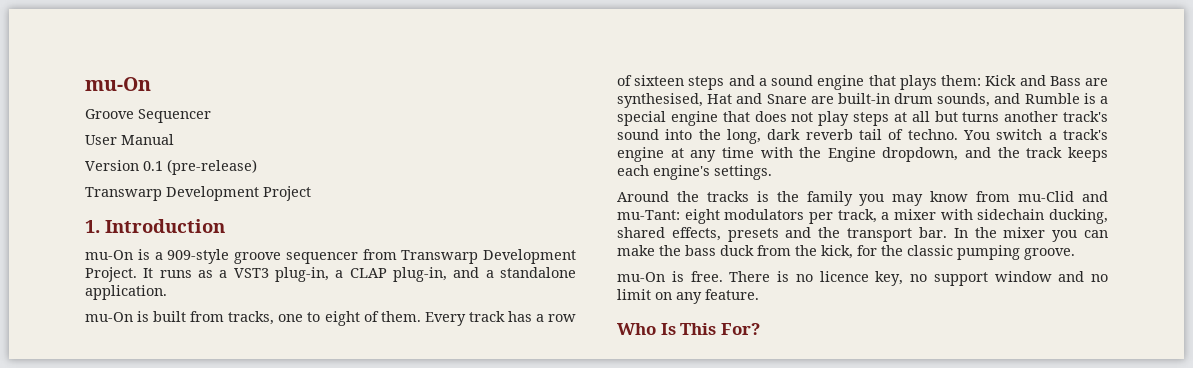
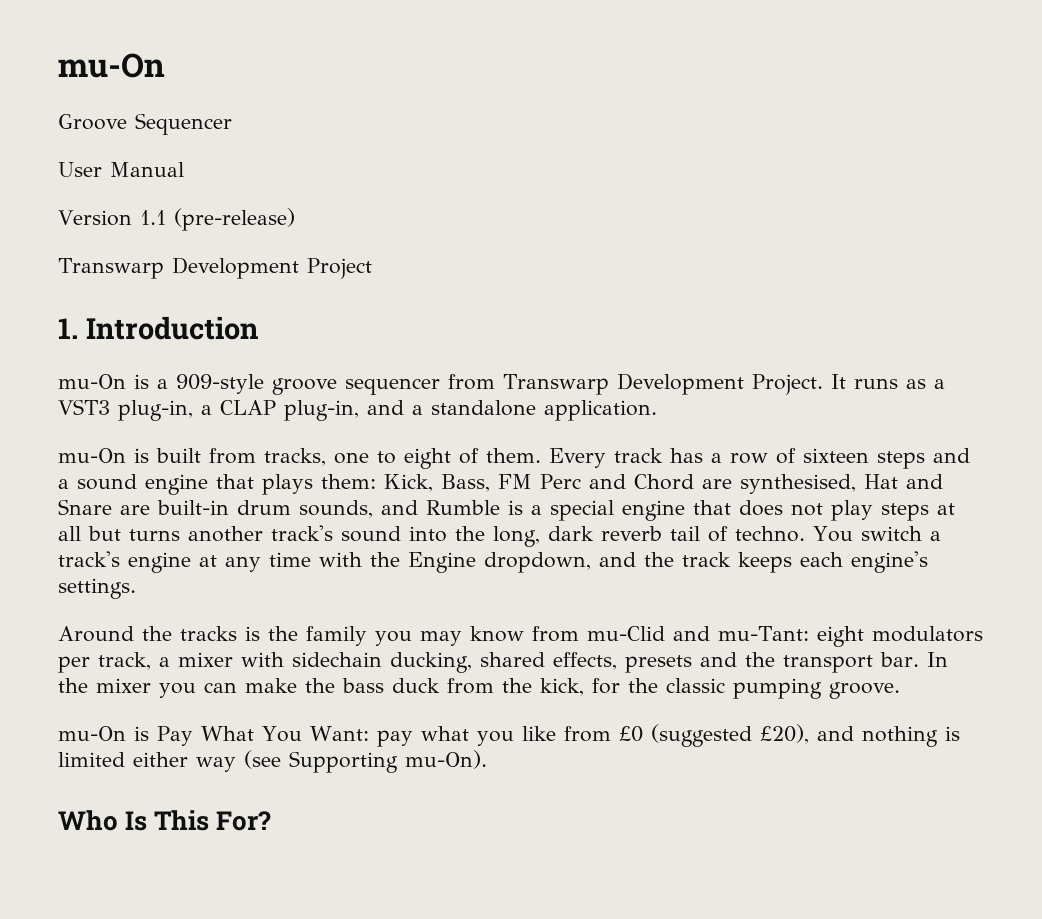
[143,161,163,171] 0.1 -> [139,210,166,225] 1.1
[985,75,1081,86] Kick and Bass -> [384,474,694,492] Kick, Bass, FM Perc and Chord
[690,271,1108,286] [617,289,759,304] free. There is no licence key, no support window and no limit on any feature. -> [157,724,960,747] [58,750,487,773] Pay What You Want: pay what you like from £0 (suggested £20), and nothing is limited either way (see Supporting mu-On).

